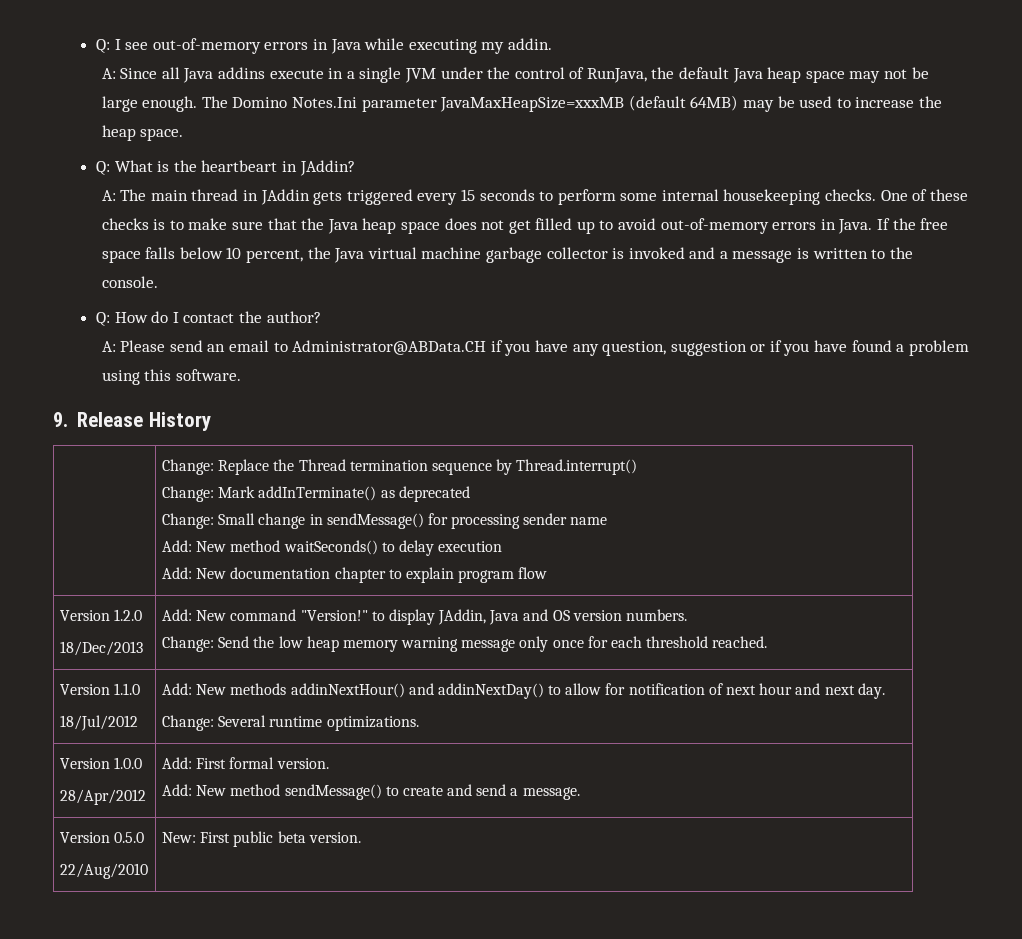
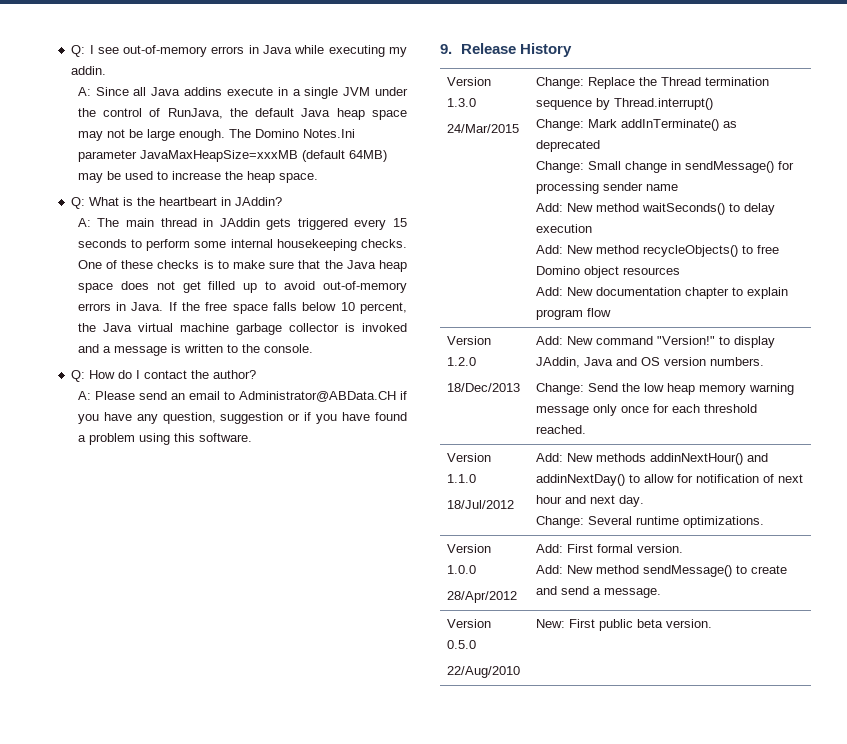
(211, 421) none -> [446,77,491,86] [446,98,476,107] [446,124,519,133] Version 1.3.0 // 24/Mar/2015
(503, 546) none -> [535,245,779,257] [535,266,680,278] // Add: New method recycleObjects() to free Domino object resources

